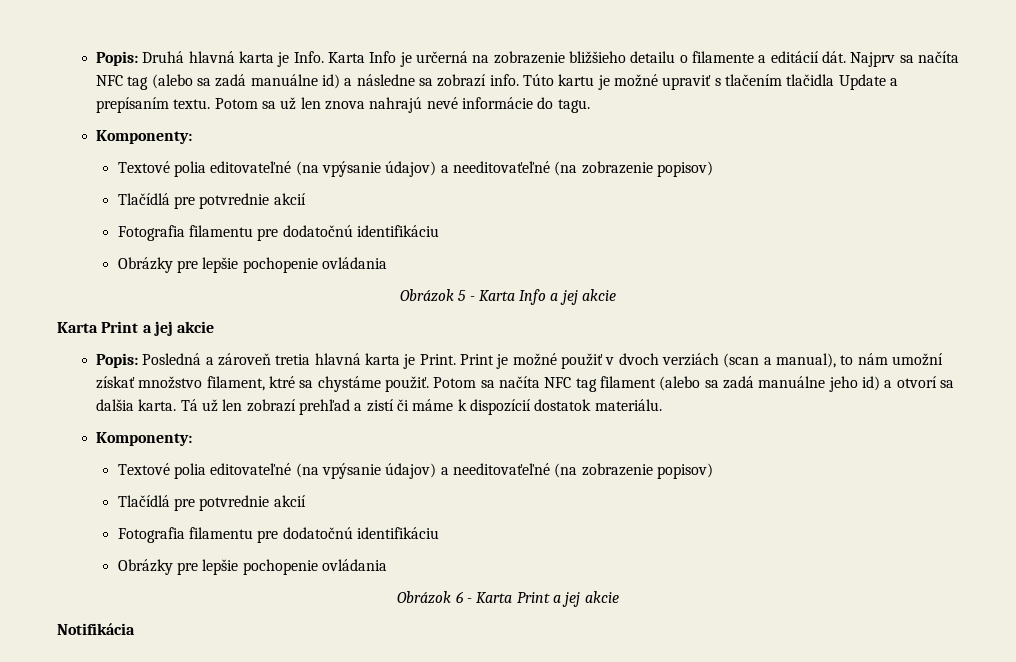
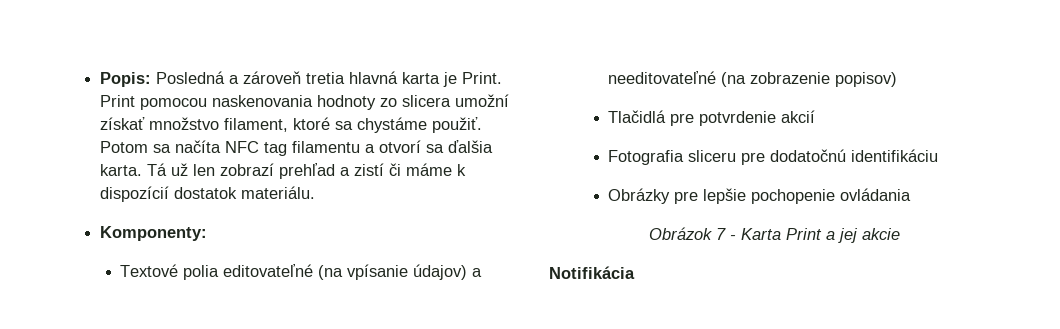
[96,51,959,67] [96,74,898,90] [96,97,590,113] [96,130,193,144] [117,161,713,177] [117,193,306,209] [117,225,439,241] [117,257,387,273] [399,289,617,305] [57,321,215,336] [96,353,139,368] Popis: Druhá hlavná karta je Info. Karta Info je určerná na zobrazenie bližšieho detailu o filamente a editácií dát. Najprv sa načíta NFC tag (alebo sa zadá manuálne id) a následne sa zobrazí info. Túto kartu je možné upraviť s tlačením tlačidla Update a prepísaním textu. Potom sa už len znova nahrajú nevé informácie do tagu. // Komponenty: // Textové polia editovateľné (na vpýsanie údajov) a needitovaťeľné (na zobrazenie popisov) // Tlačídlá pre potvrednie akcií // Fotografia filamentu pre dodatočnú identifikáciu // Obrázky pre lepšie pochopenie ovládania // Obrázok 5 - Karta Info a jej akcie // Karta Print a jej akcie // Popis: -> [99,72,151,87] Popis:
[496,353,888,369] je možné použiť v dvoch verziách (scan a manual), to nám -> [139,95,451,110] pomocou naskenovania hodnoty zo slicera
[269,376,296,388] ktré -> [292,117,330,130] ktoré
[599,376,880,392] filament (alebo sa zadá manuálne jeho id) -> [291,141,360,153] filamentu
[96,399,135,411] dalšia -> [447,140,493,153] ďalšia
[321,463,713,479] [117,495,306,511] [117,527,439,543] [117,559,387,575] [397,591,464,604] vpýsanie údajov) a needitovaťeľné (na zobrazenie popisov) // Tlačídlá pre potvrednie akcií // Fotografia filamentu pre dodatočnú identifikáciu // Obrázky pre lepšie pochopenie ovládania // Obrázok 6 -> [347,264,483,280] [608,71,898,87] [608,110,816,126] [608,149,939,165] [608,188,912,204] [648,227,726,240] vpísanie údajov) a needitovateľné (na zobrazenie popisov) // Tlačidlá pre potvrdenie akcií // Fotografia sliceru pre dodatočnú identifikáciu // Obrázky pre lepšie pochopenie ovládania // Obrázok 7

